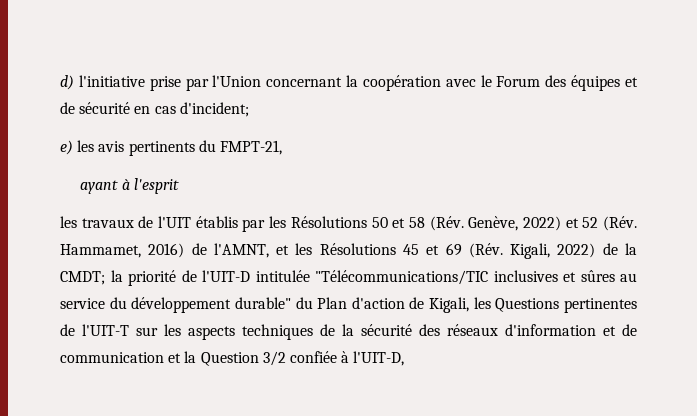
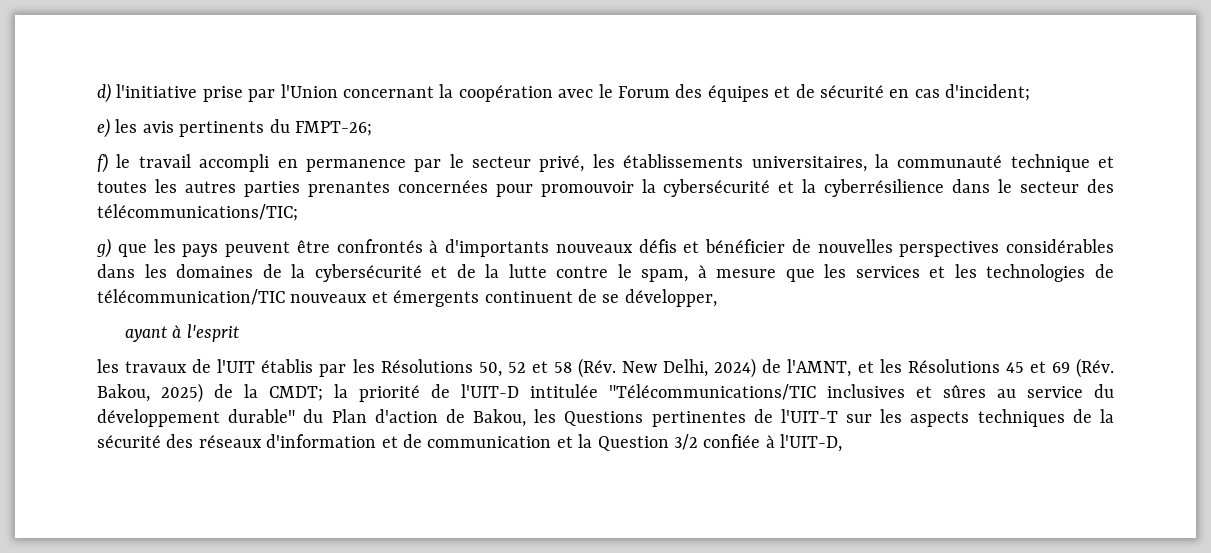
[219,140,282,155] FMPT-21, -> [295,121,372,136] [97,153,1114,173] [97,179,1114,197] [97,204,298,221] [96,238,1114,258] [97,264,1114,282] [97,289,717,307] FMPT-26; // f) le travail accompli en permanence par le secteur privé, les établissements universitaires, la communauté technique et toutes les autres parties prenantes concernées pour promouvoir la cybersécurité et la cyberrésilience dans le secteur des télécommunications/TIC; // g) que les pays peuvent être confrontés à d'importants nouveaux défis et bénéficier de nouvelles perspectives considérables dans les domaines de la cybersécurité et de la lutte contre le spam, à mesure que les services et les technologies de télécommunication/TIC nouveaux et émergents continuent de se développer,
[371,217,388,228] 50 -> [478,362,526,377] 50, 52
[468,216,637,231] [60,243,185,258] Genève, 2022) et 52 (Rév. Hammamet, 2016) -> [622,358,757,378] New Delhi, 2024)
[510,243,596,259] Kigali, 2022) -> [97,383,203,403] Bakou, 2025)
[429,297,470,313] Kigali, -> [473,409,527,427] Bakou,

